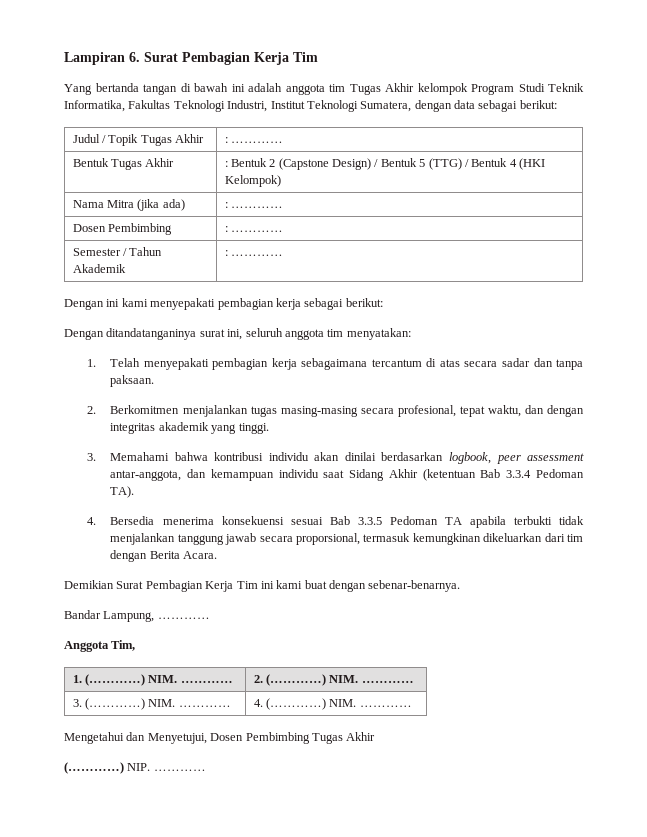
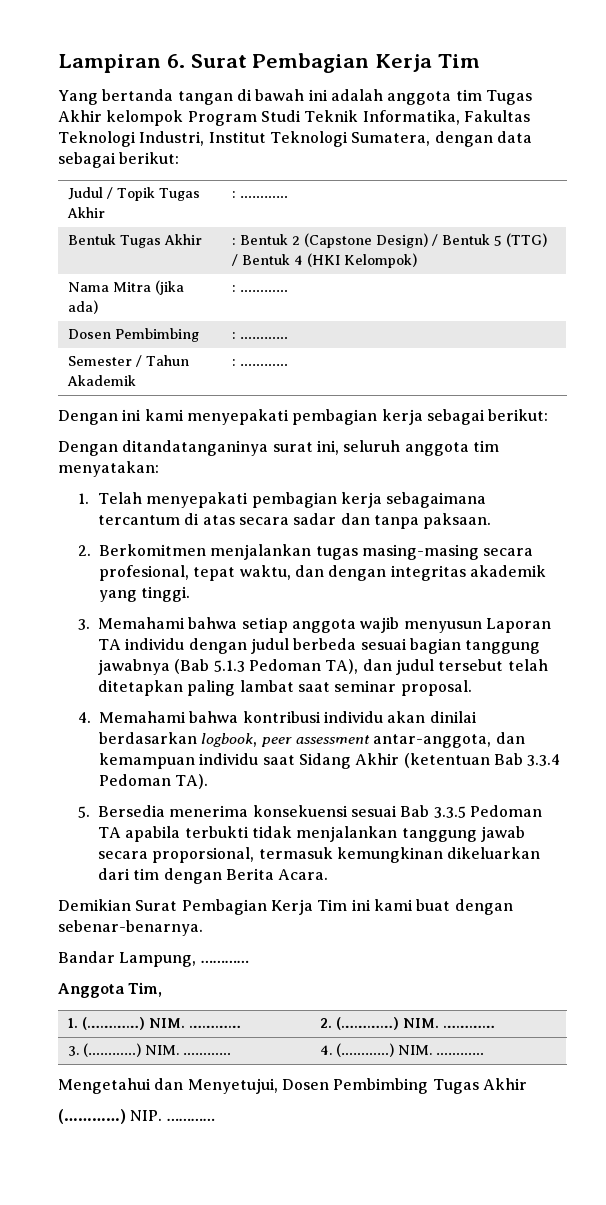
(208, 456) none -> [241,617,551,633] [97,638,541,654] [97,659,548,675] [97,680,472,696] [77,711,239,723] setiap anggota wajib menyusun Laporan TA individu dengan judul berbeda sesuai bagian tanggung jawabnya (Bab 5.1.3 Pedoman TA), dan judul tersebut telah ditetapkan paling lambat saat seminar proposal. // 4. Memahami bahwa
[87,517,97,525] 4. -> [77,806,90,818] 5.

